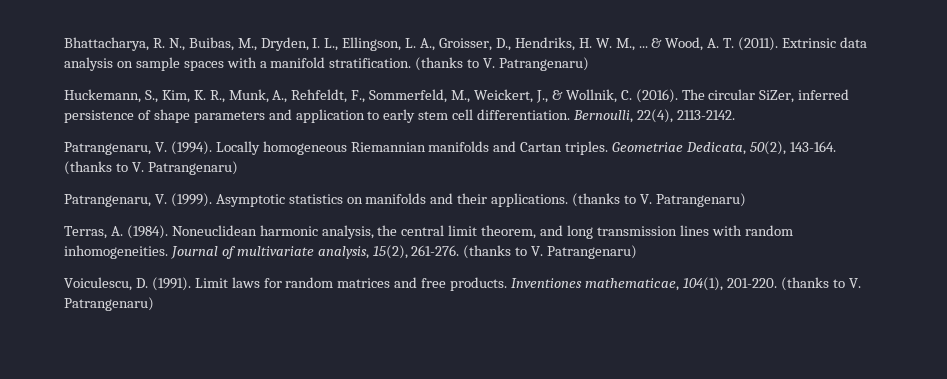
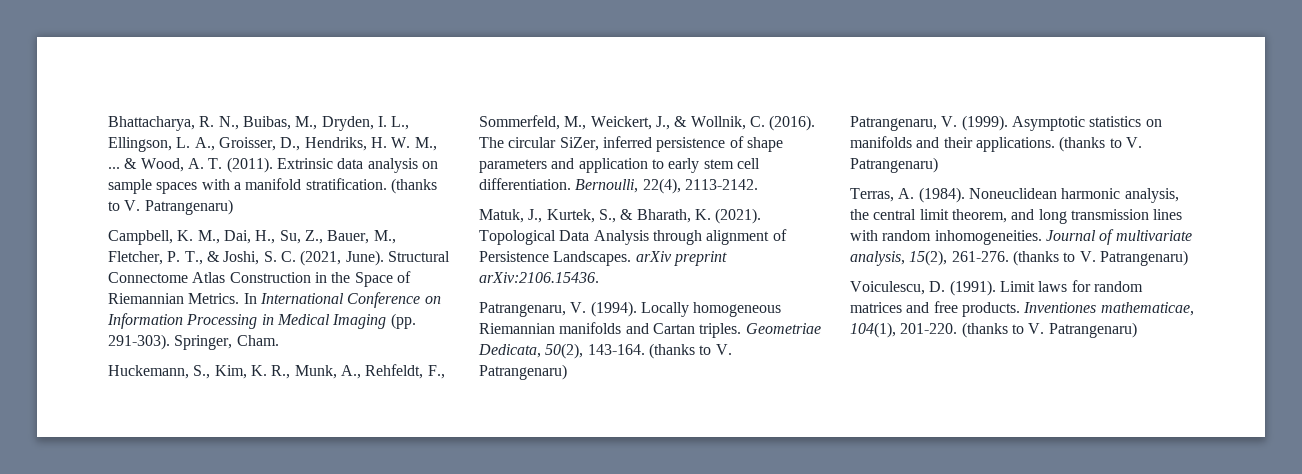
(590, 64) none -> [108,230,396,245] [108,250,450,266] [108,271,411,287] [108,292,441,308] [107,313,416,329] [108,334,279,350] // Campbell, K. M., Dai, H., Su, Z., Bauer, M., Fletcher, P. T., & Joshi, S. C. (2021, June). Structural Connectome Atlas Construction in the Space of Riemannian Metrics. In International Conference on Information Processing in Medical Imaging (pp. 291-303). Springer, Cham.
(735, 115) none -> [479,208,762,224] [479,229,787,245] [479,251,727,266] [479,272,599,283] // Matuk, J., Kurtek, S., & Bharath, K. (2021). Topological Data Analysis through alignment of Persistence Landscapes. arXiv preprint arXiv:2106.15436.

